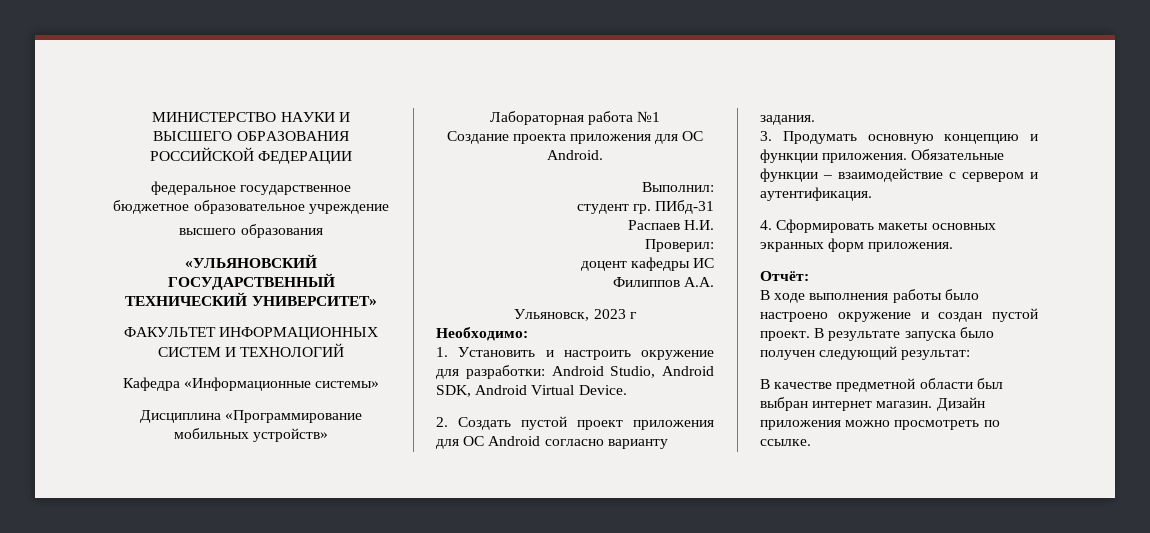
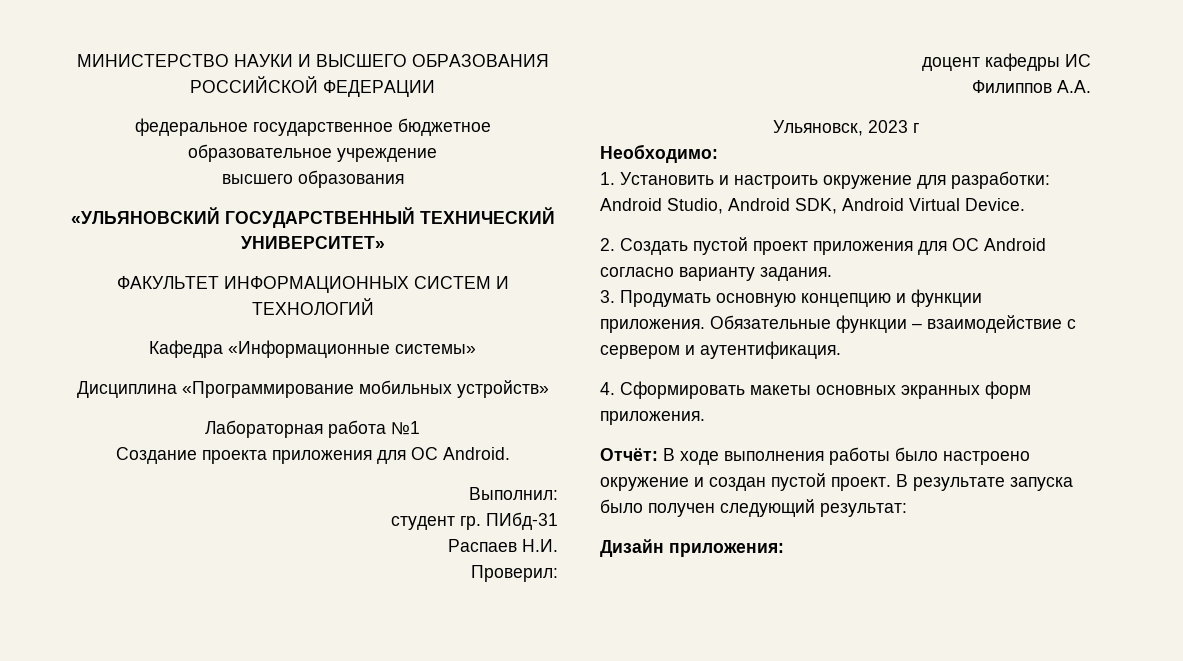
(809, 276) // -> (658, 454) none
[760,378,1003,392] [760,397,985,411] [760,420,1000,430] [760,439,811,446] В качестве предметной области был выбран интернет магазин. Дизайн приложения можно просмотреть по ссылке. -> [600,539,784,557] Дизайн приложения:

